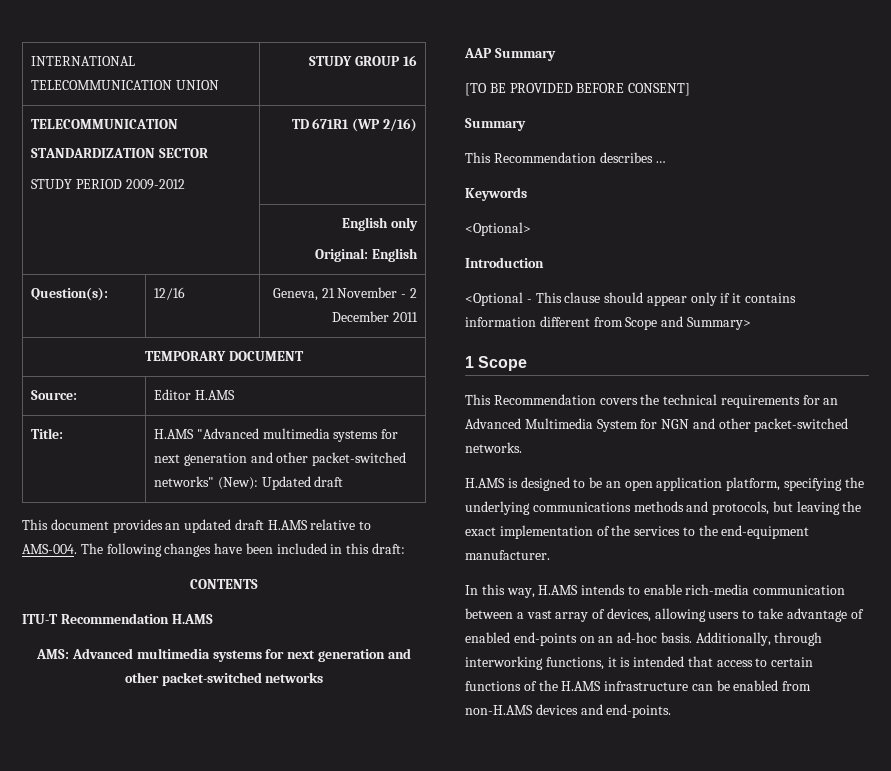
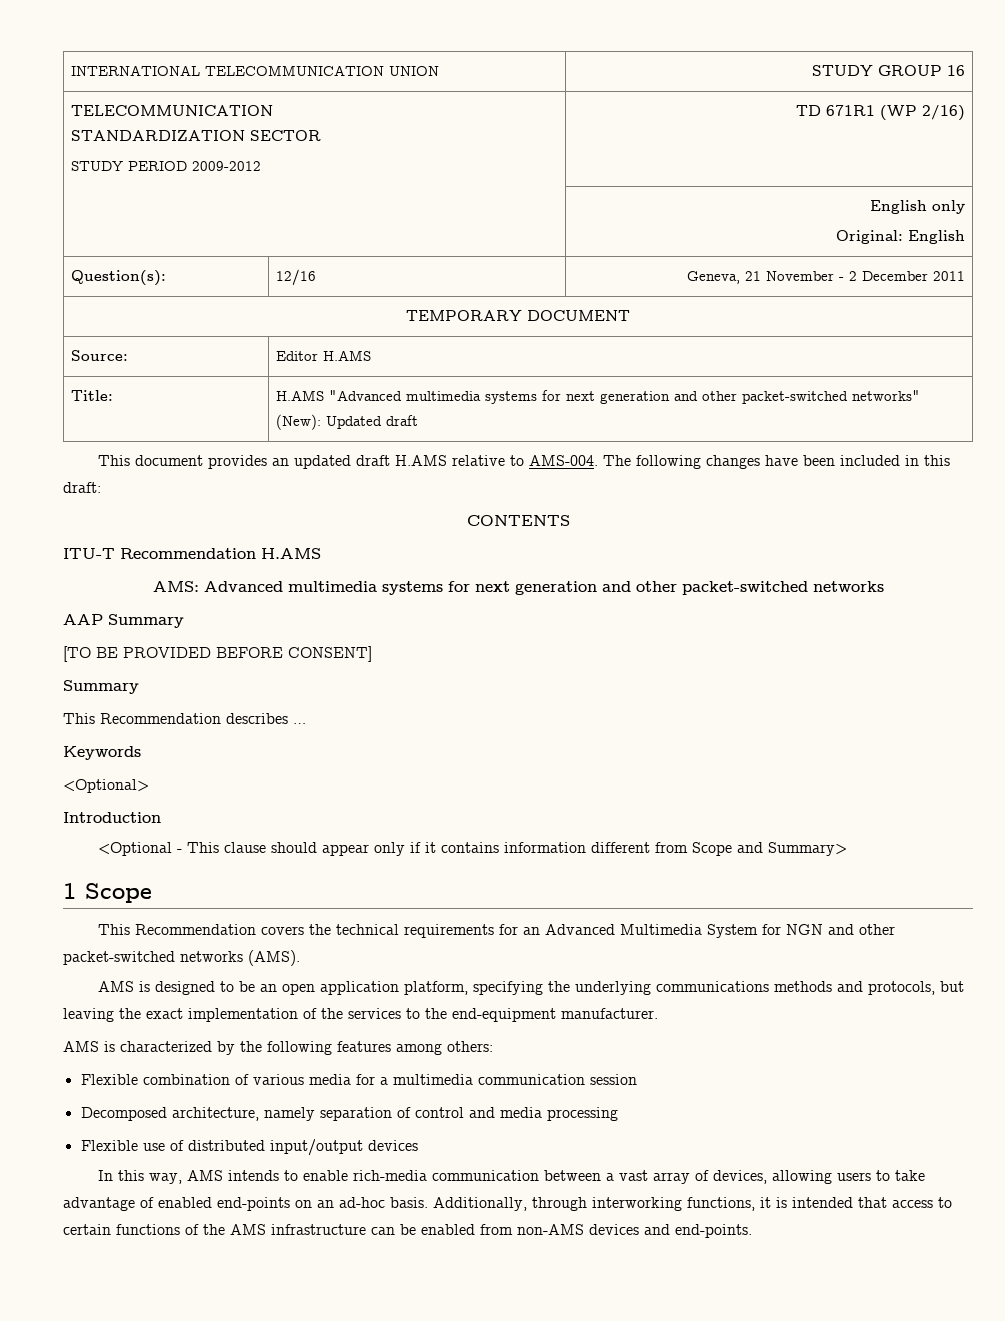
[465,442,522,453] [465,478,505,488] networks. // H.AMS -> [180,950,300,966] [98,981,135,992] networks (AMS). // AMS
(550, 555) none -> [63,1041,493,1055] [80,1074,637,1085] [80,1107,618,1121] [80,1139,418,1156] // AMS is characterized by the following features among others: // Flexible combination of various media for a multimedia communication session // Decomposed architecture, namely separation of control and media processing // Flexible use of distributed input/output devices
[538,585,579,595] H.AMS -> [187,1170,224,1181] AMS
[561,681,602,691] H.AMS -> [230,1224,266,1235] AMS
[465,705,533,715] non-H.AMS -> [517,1224,584,1235] non-AMS

